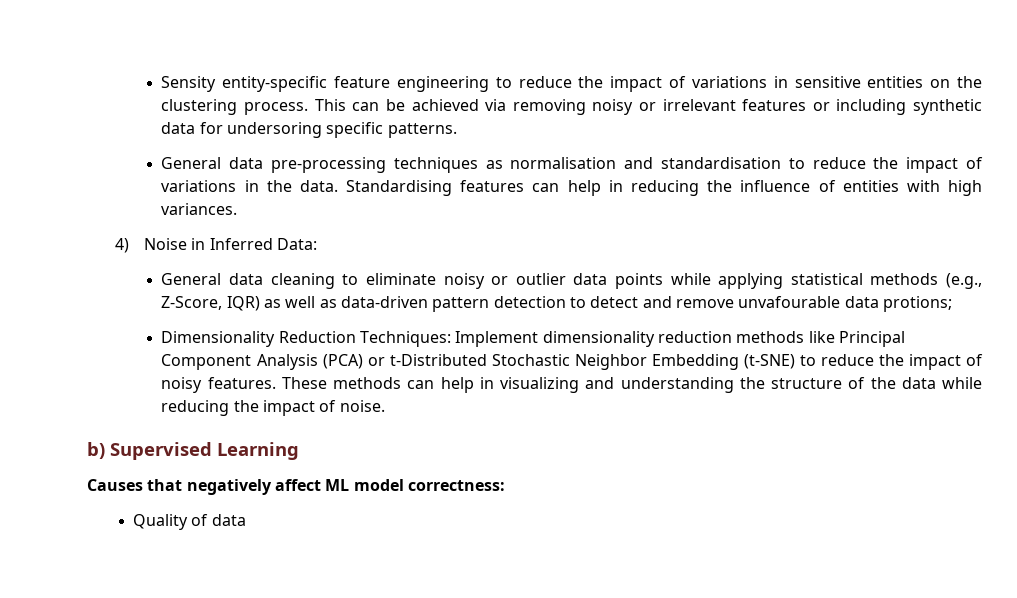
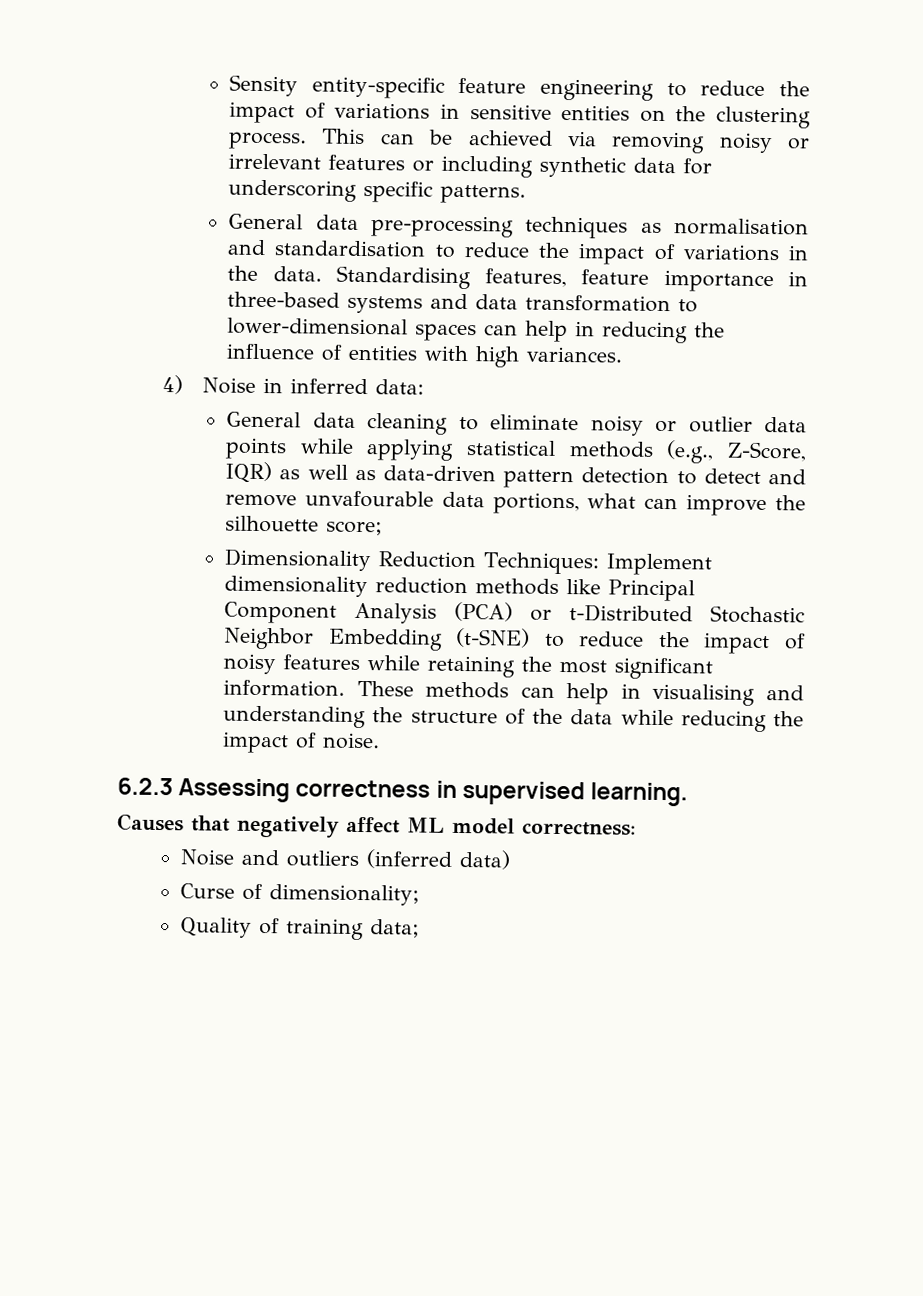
[227,122,323,138] undersoring -> [228,179,358,202] underscoring
[460,180,525,192] features -> [484,268,808,293] [227,291,699,314] [227,317,478,342] features, feature importance in three-based systems and data transformation to lower-dimensional spaces
[209,238,317,250] Inferred Data: -> [290,378,425,395] inferred data:
[882,296,952,312] protions; -> [492,492,806,517] [225,515,384,536] portions, what can improve the silhouette score;
[207,377,276,389] features. -> [283,654,714,680] [223,679,346,697] features while retaining the most significant information.
[500,377,580,393] visualizing -> [652,683,756,706] visualising
[87,442,299,460] b) Supervised Learning -> [117,777,689,807] 6.2.3 Assessing correctness in supervised learning.
(505, 485) none -> [180,849,511,870] [180,883,421,906] // Noise and outliers (inferred data) // Curse of dimensionality;
[211,514,246,526] data -> [286,918,421,941] training data;

